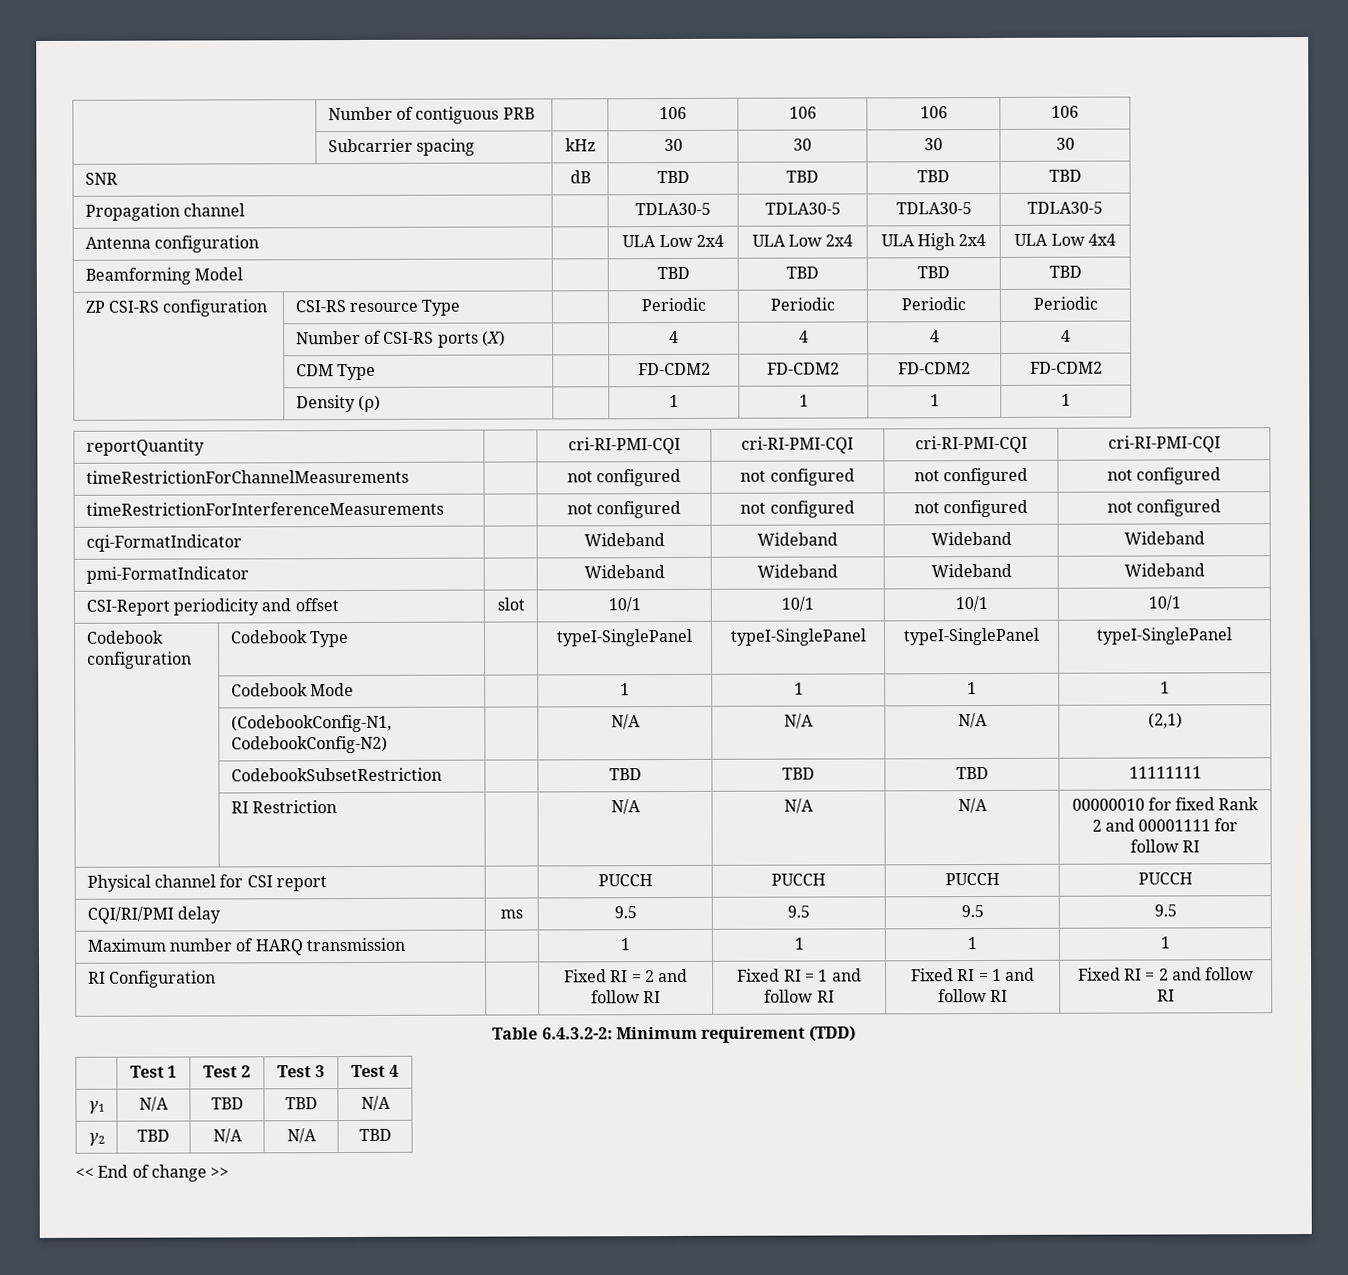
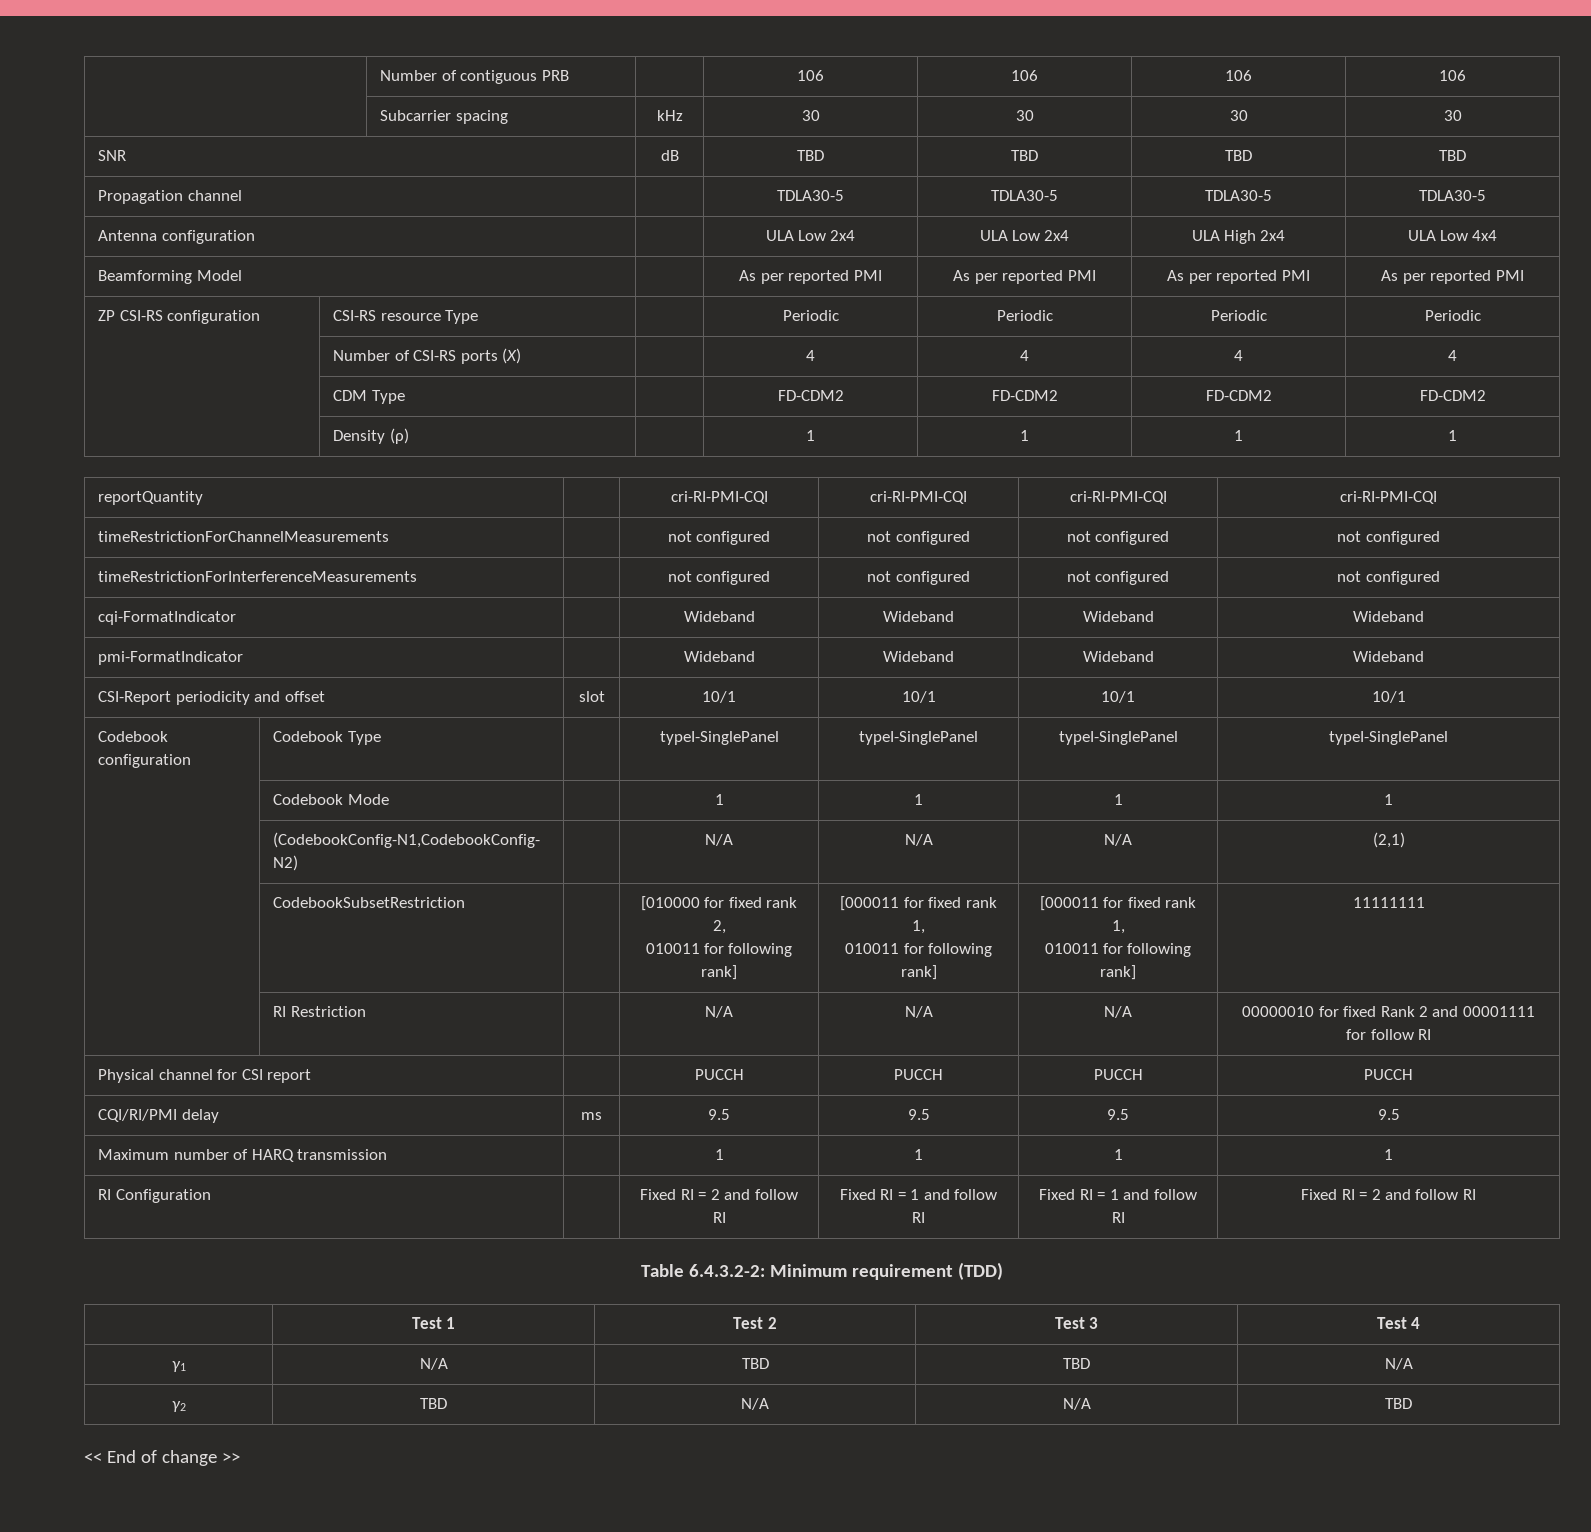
[656,266,690,280] [786,266,819,279] [917,266,950,279] [1048,265,1082,278] TBD | TBD | TBD | TBD -> [739,270,882,284] [953,270,1096,284] [1167,270,1310,284] [1381,270,1524,284] As per reported PMI | As per reported PMI | As per reported PMI | As per reported PMI
[608,768,642,781] [782,767,815,780] [955,767,989,780] TBD | TBD | TBD -> [640,896,798,911] [712,920,726,934] [645,943,793,957] [701,965,737,980] [840,896,997,911] [912,920,925,934] [845,943,992,957] [900,965,937,980] [1039,896,1197,911] [1111,920,1125,934] [1044,943,1192,957] [1100,965,1136,980] [010000 for fixed rank 2, // 010011 for following rank] | [000011 for fixed rank 1, // 010011 for following rank] | [000011 for fixed rank 1, // 010011 for following rank]

